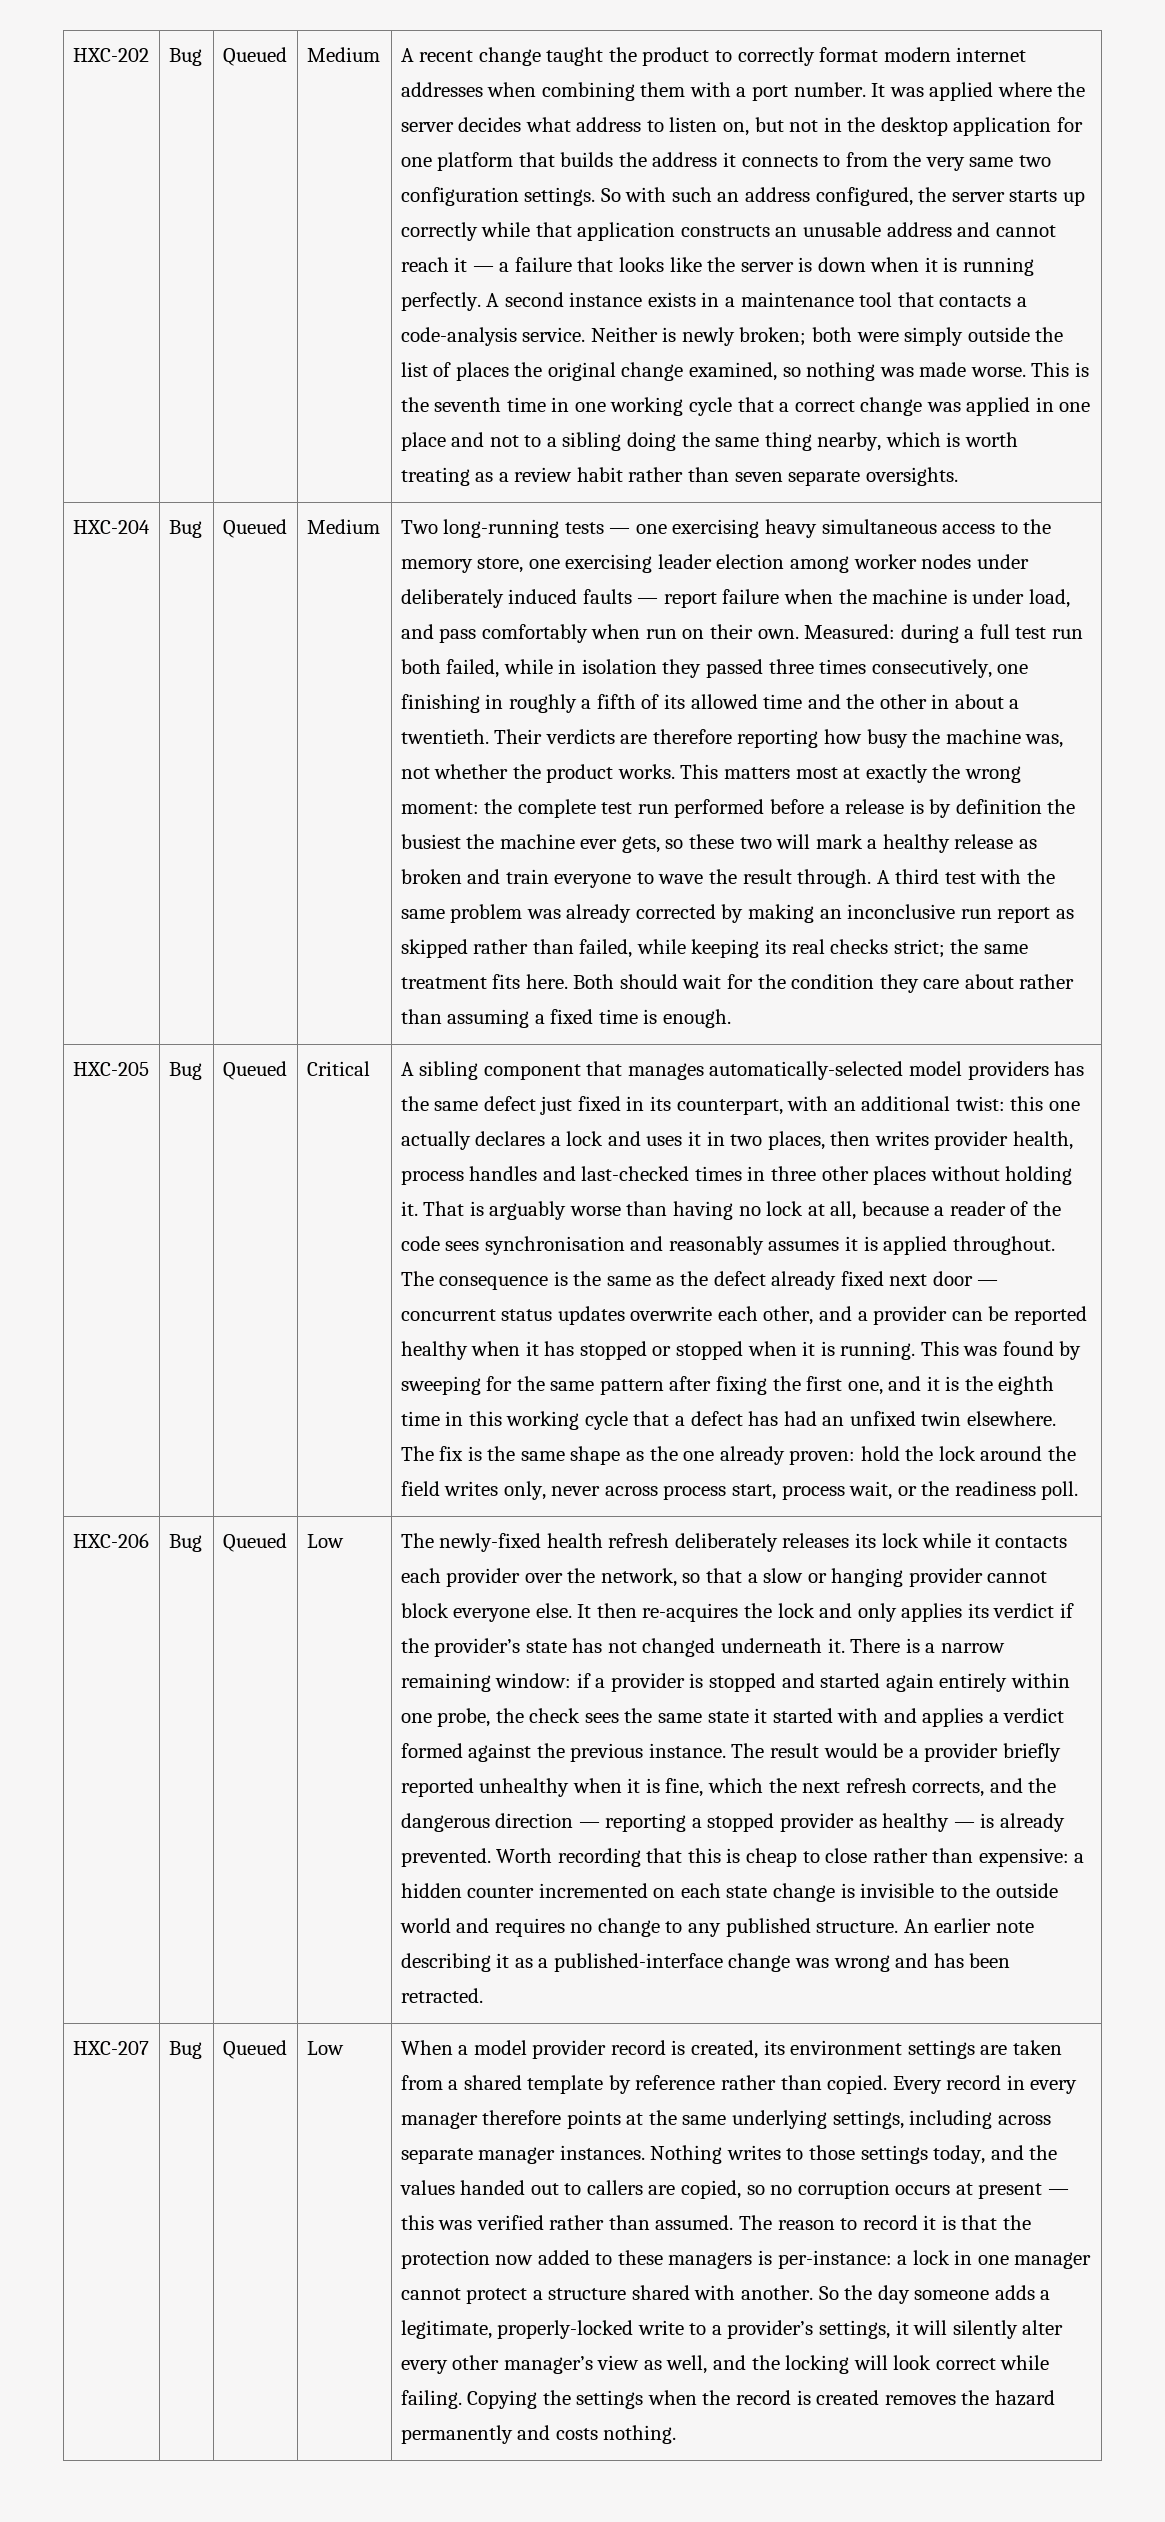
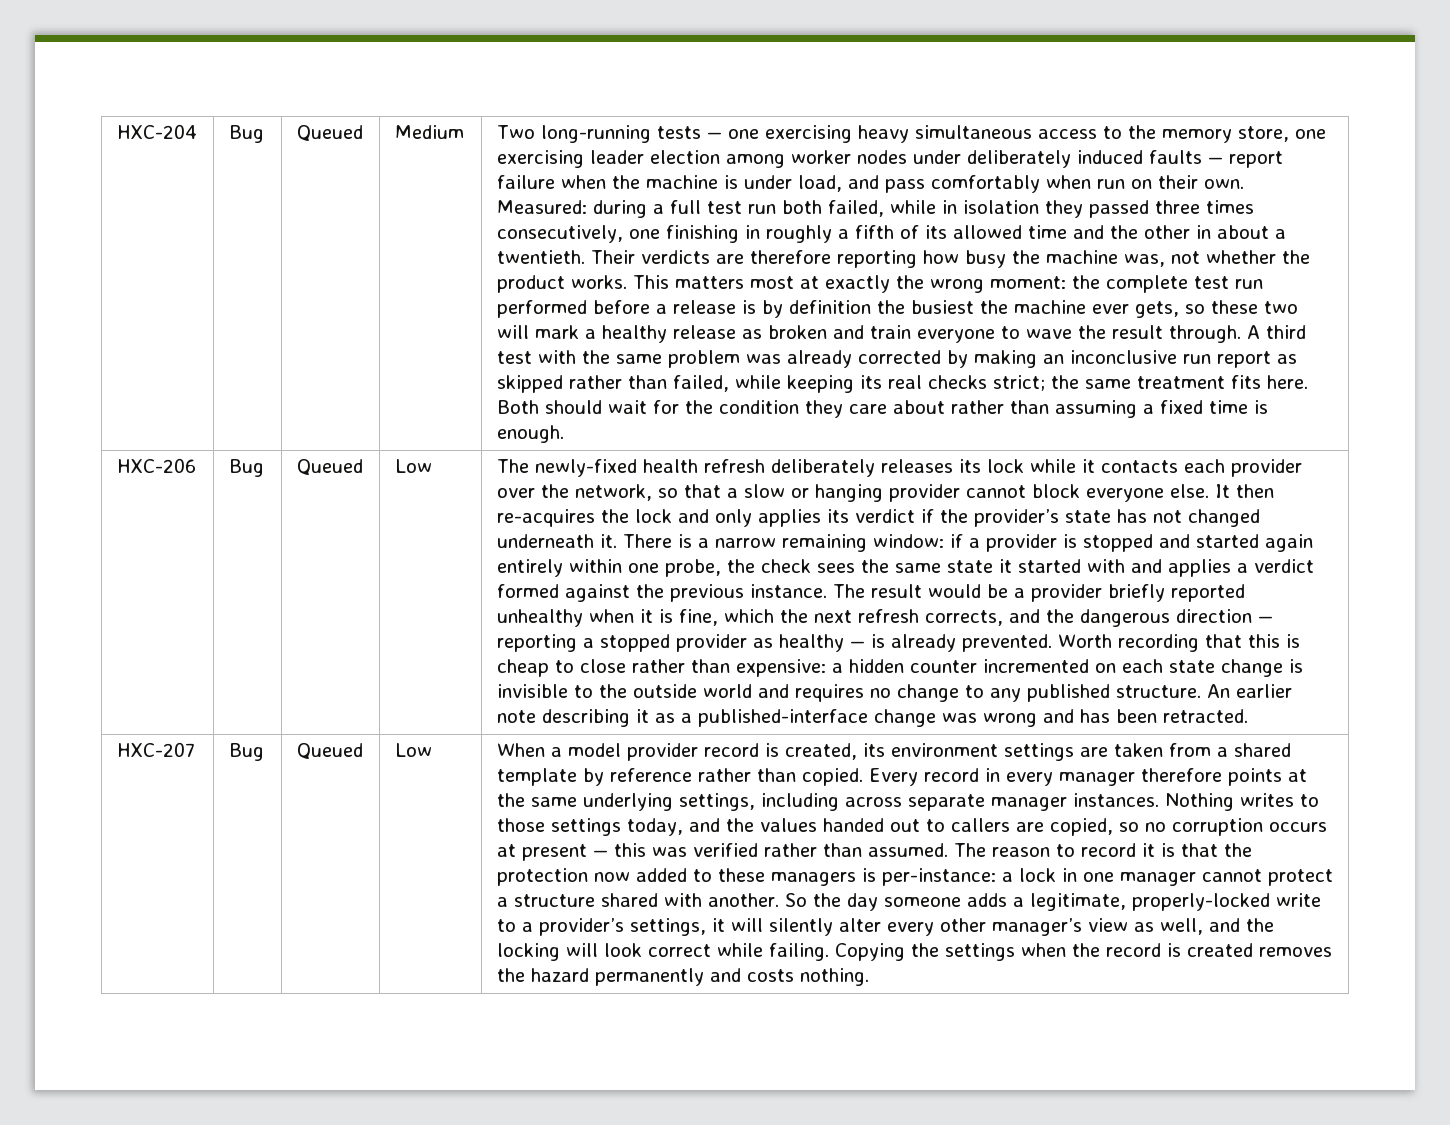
[72,48,149,62] [168,48,202,66] [222,47,287,66] [306,47,380,62] [400,47,1027,66] [400,82,1086,101] [400,117,1083,136] [400,152,1051,171] [400,187,1085,206] [400,222,1056,241] [400,257,1034,276] [400,292,1027,311] [400,327,1064,346] [400,362,1089,381] [400,397,1091,416] [400,432,1018,451] [400,467,958,486] HXC-202 | Bug | Queued | Medium | A recent change taught the product to correctly format modern internet addresses when combining them with a port number. It was applied where the server decides what address to listen on, but not in the desktop application for one platform that builds the address it connects to from the very same two configuration settings. So with such an address configured, the server starts up correctly while that application constructs an unusable address and cannot reach it — a failure that looks like the server is down when it is running perfectly. A second instance exists in a maintenance tool that contacts a code-analysis service. Neither is newly broken; both were simply outside the list of places the original change examined, so nothing was made worse. This is the seventh time in one working cycle that a correct change was applied in one place and not to a sibling doing the same thing nearby, which is worth treating as a review habit rather than seven separate oversights. // -> (116, 131) none
[72,1062,149,1076] [168,1062,202,1080] [222,1061,287,1080] [306,1061,370,1076] [400,1061,1085,1080] [400,1096,1080,1115] [400,1131,1073,1150] [400,1166,1073,1185] [400,1201,1061,1220] [400,1236,1055,1255] [400,1271,999,1290] [400,1306,1087,1325] [400,1341,1082,1360] [400,1376,1055,1395] [400,1411,1056,1430] [400,1446,1076,1465] [400,1481,1079,1500] // HXC-205 | Bug | Queued | Critical | A sibling component that manages automatically-selected model providers has the same defect just fixed in its counterpart, with an additional twist: this one actually declares a lock and uses it in two places, then writes provider health, process handles and last-checked times in three other places without holding it. That is arguably worse than having no lock at all, because a reader of the code sees synchronisation and reasonably assumes it is applied throughout. The consequence is the same as the defect already fixed next door — concurrent status updates overwrite each other, and a provider can be reported healthy when it has stopped or stopped when it is running. This was found by sweeping for the same pattern after fixing the first one, and it is the eighth time in this working cycle that a defect has had an unfixed twin elsewhere. The fix is the same shape as the one already proven: hold the lock around the field writes only, never across process start, process wait, or the readiness poll. -> (564, 434) none

